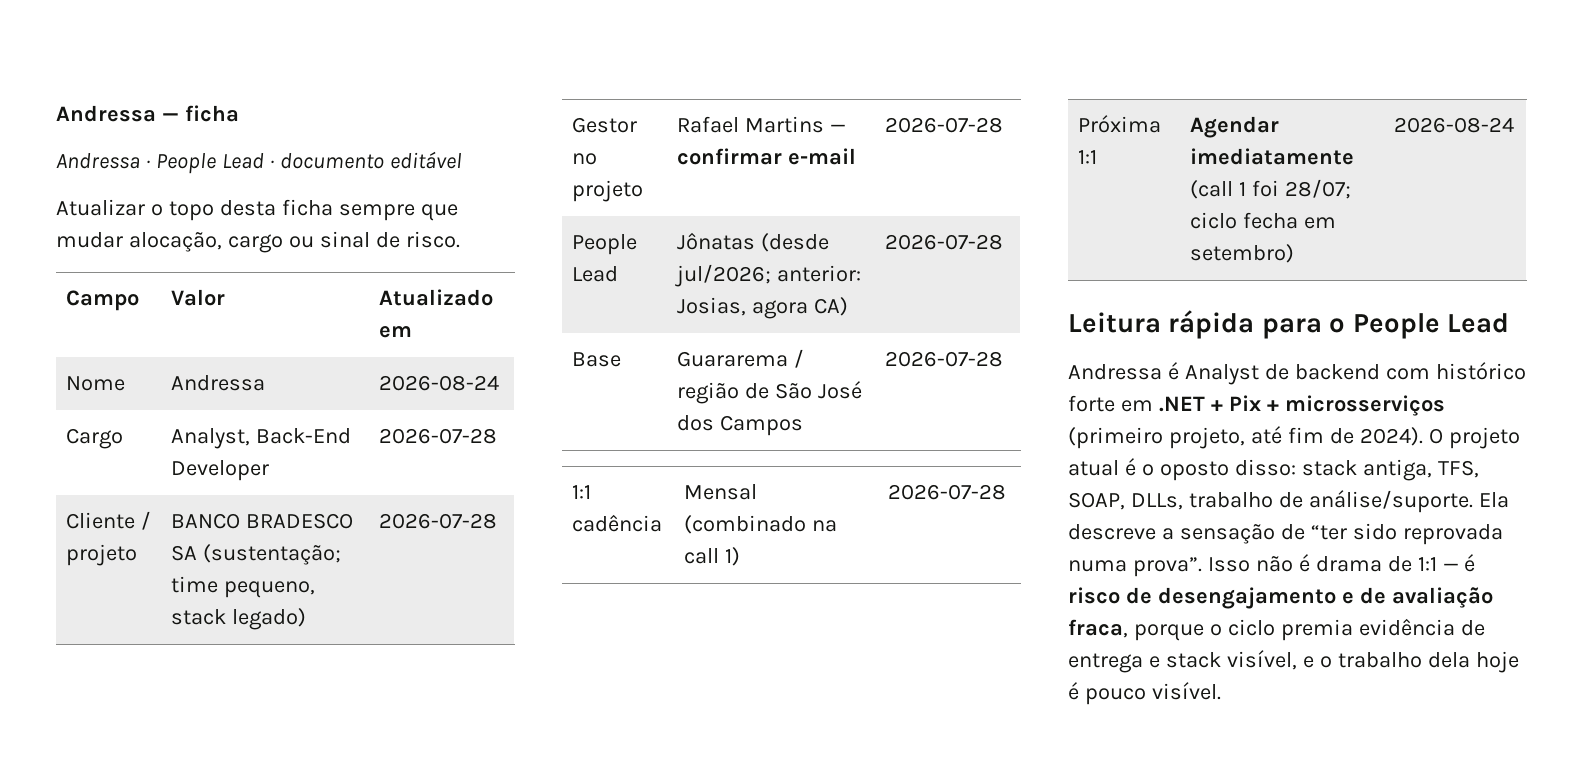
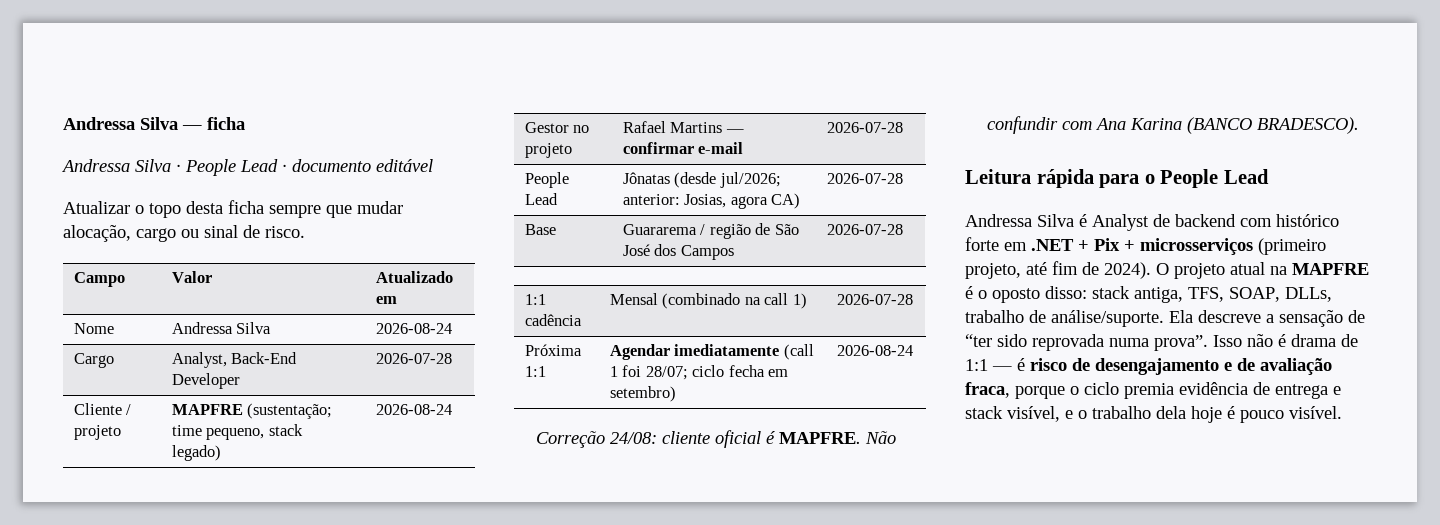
[56,105,156,122] Andressa -> [63,117,178,130] Andressa Silva
(140, 161) none -> [135,159,171,172] Silva
(266, 383) none -> [236,322,272,334] Silva
[171,513,354,529] [171,545,198,561] BANCO BRADESCO SA -> [171,404,243,415] MAPFRE
[379,513,498,529] 2026-07-28 -> [375,404,452,415] 2026-08-24
(1515, 125) none -> [536,430,897,448] [987,116,1360,134] // Correção 24/08: cliente oficial é MAPFRE. Não confundir com Ana Karina (BANCO BRADESCO).
(1162, 372) none -> [1037,214,1074,227] Silva
(1119, 468) none -> [1270,263,1369,275] na MAPFRE

